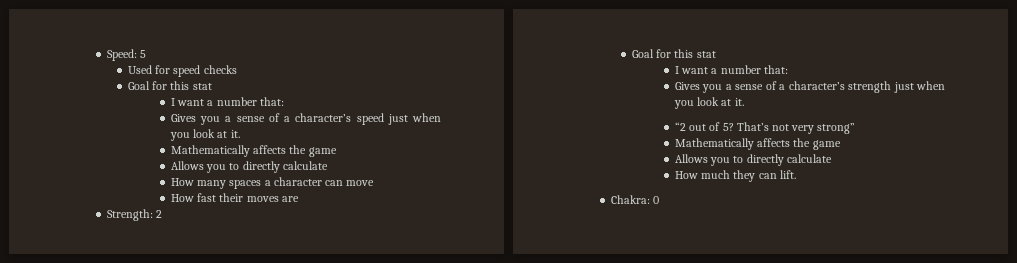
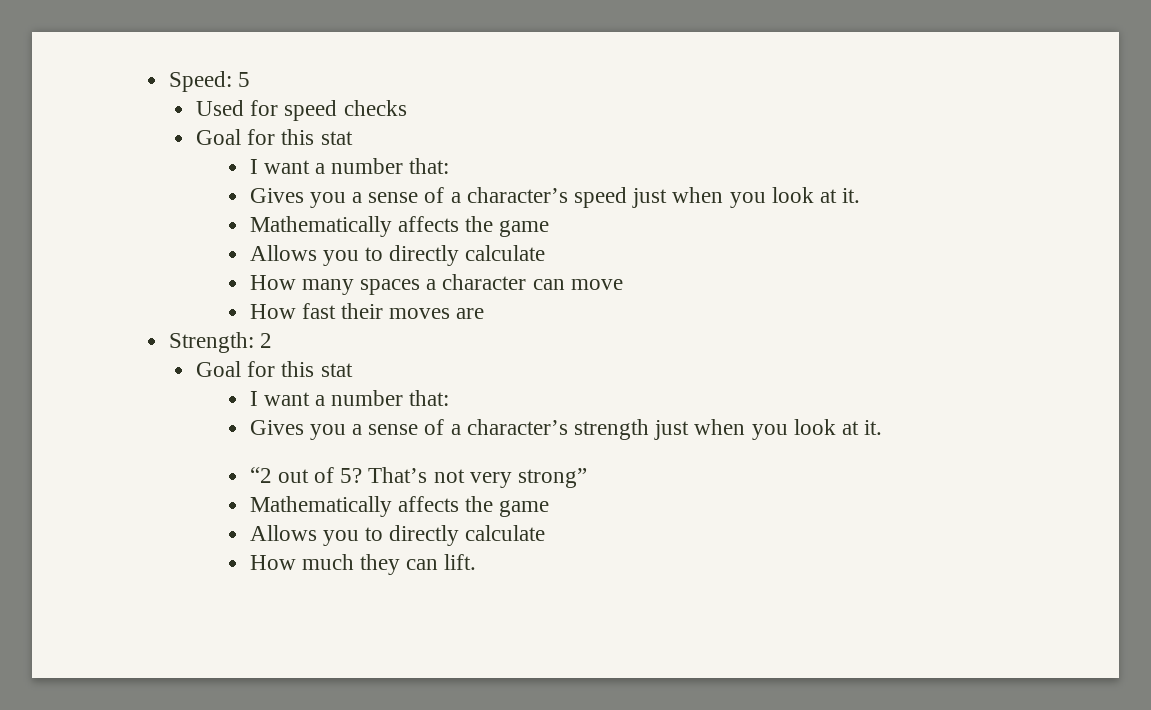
[610,195,659,204] // Chakra: 0 -> (477, 562) none

